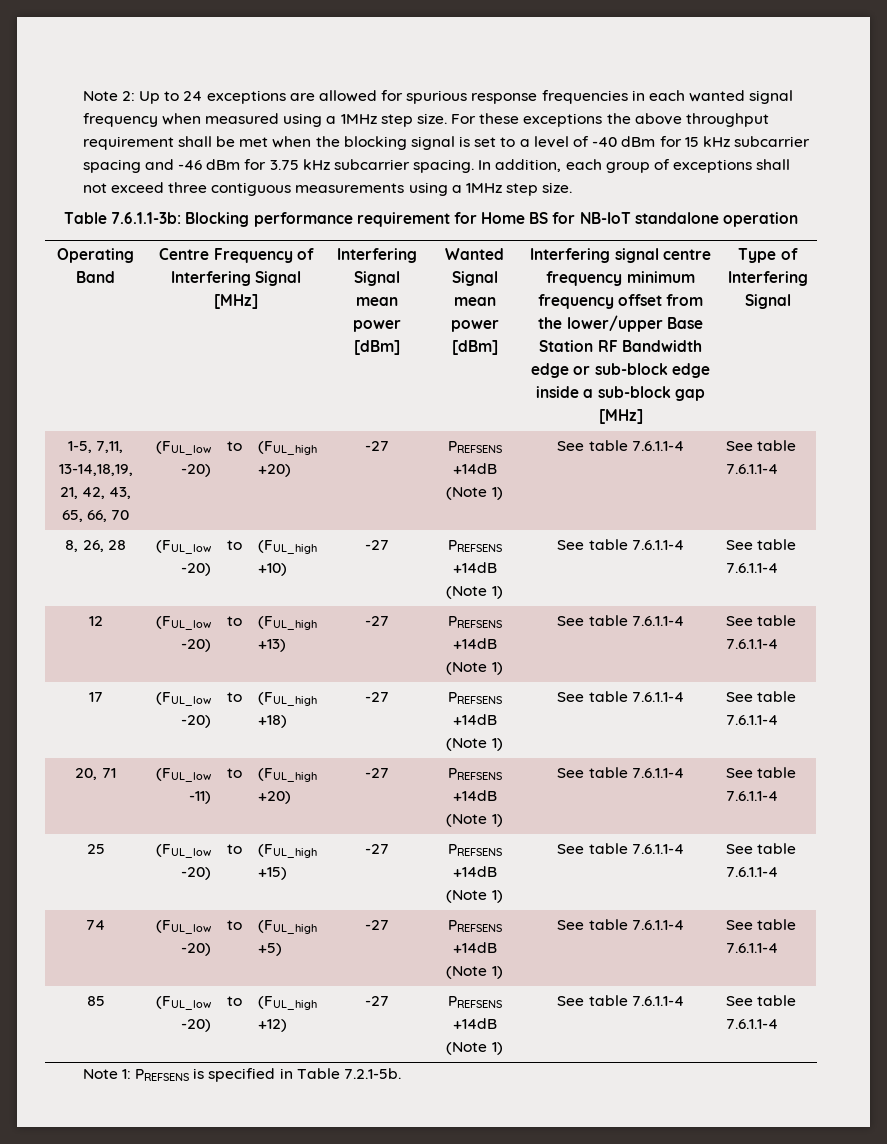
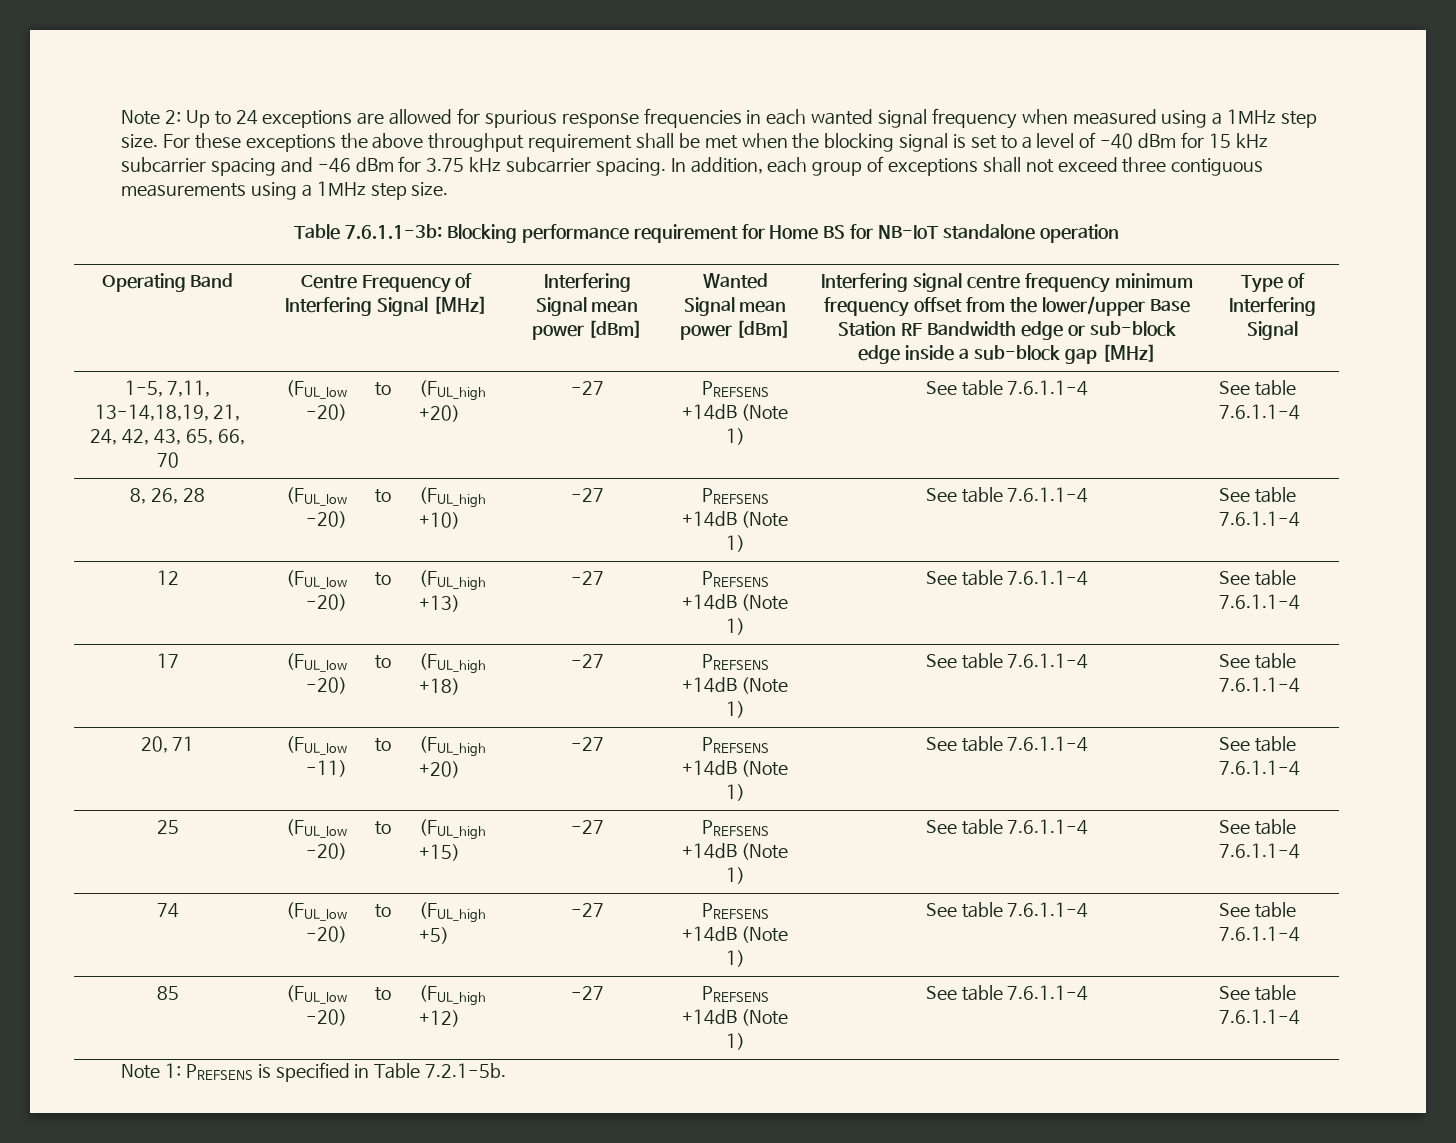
(78, 493) none -> [90,429,118,445] 24,

